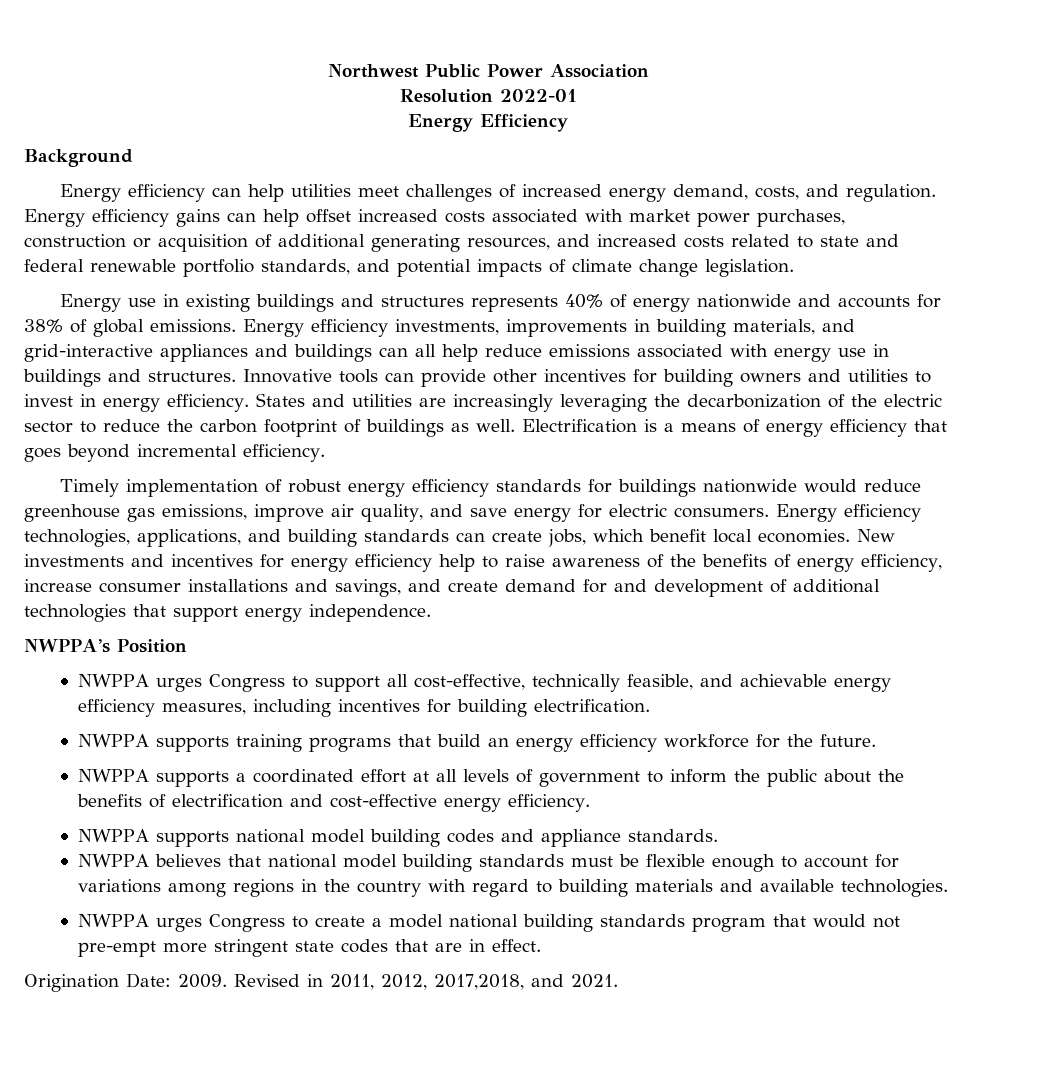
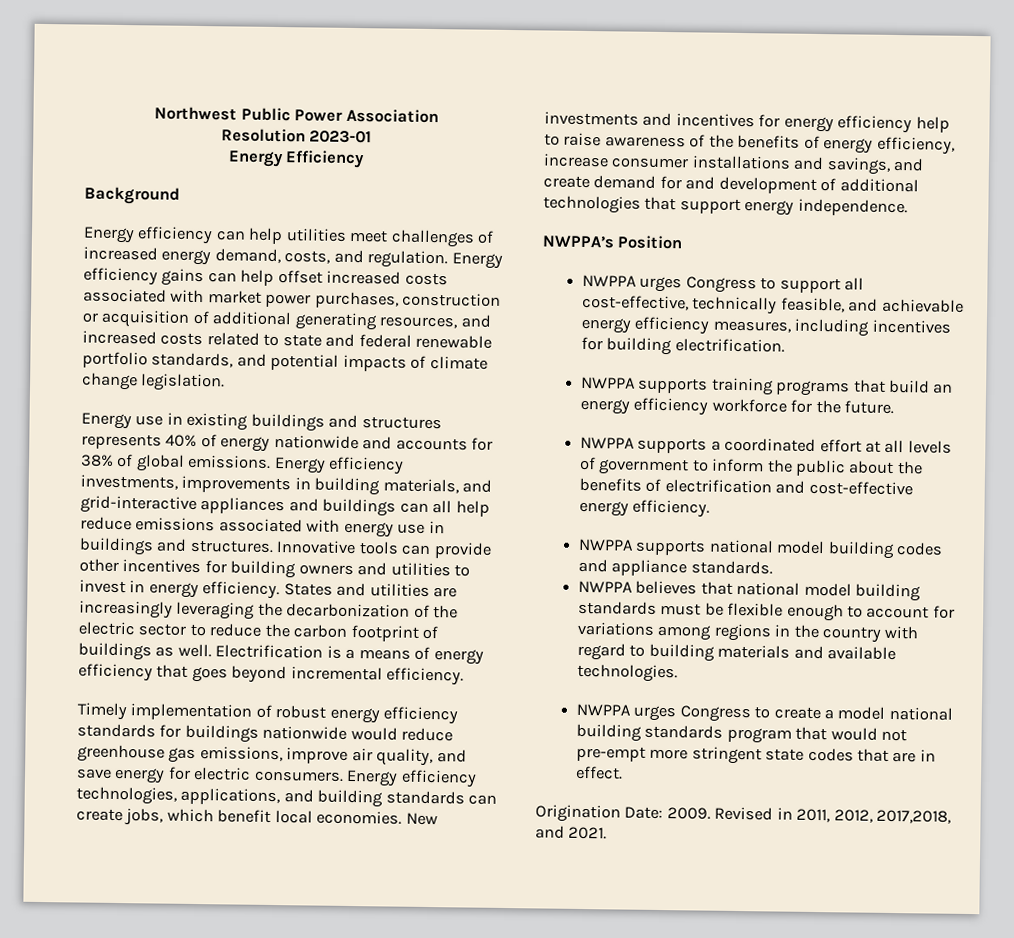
[499,89,577,102] 2022-01 -> [309,130,373,144] 2023-01

